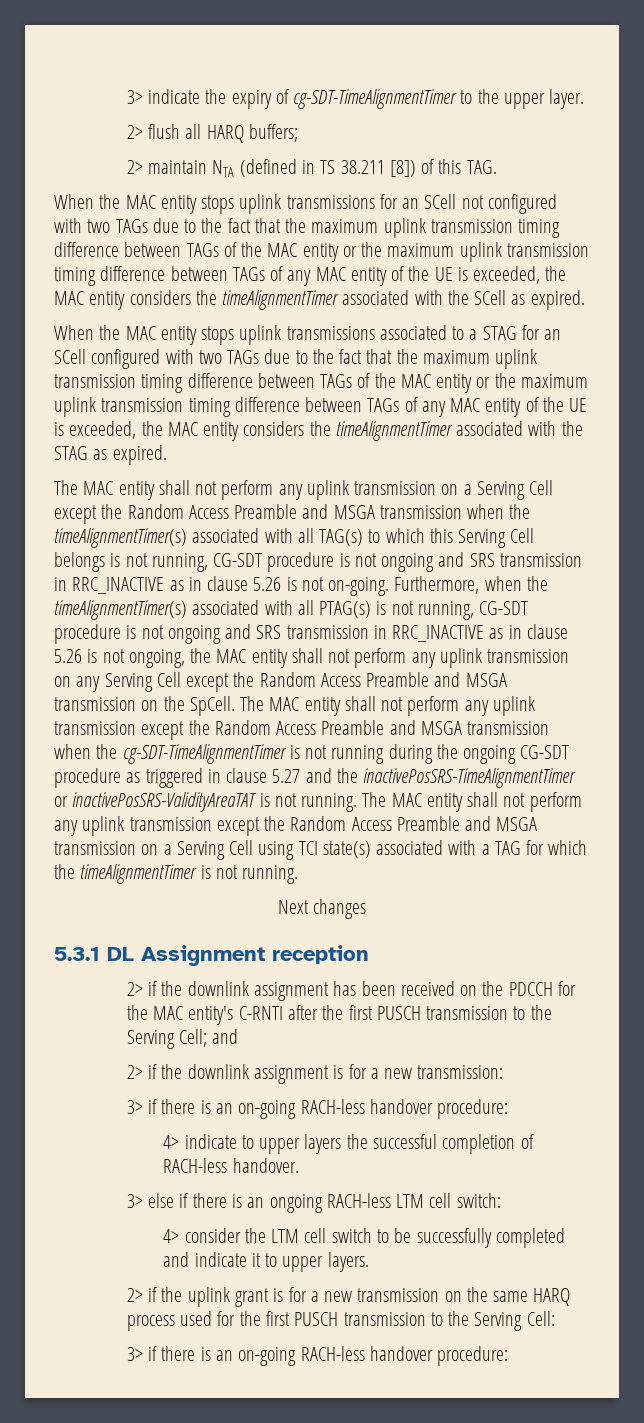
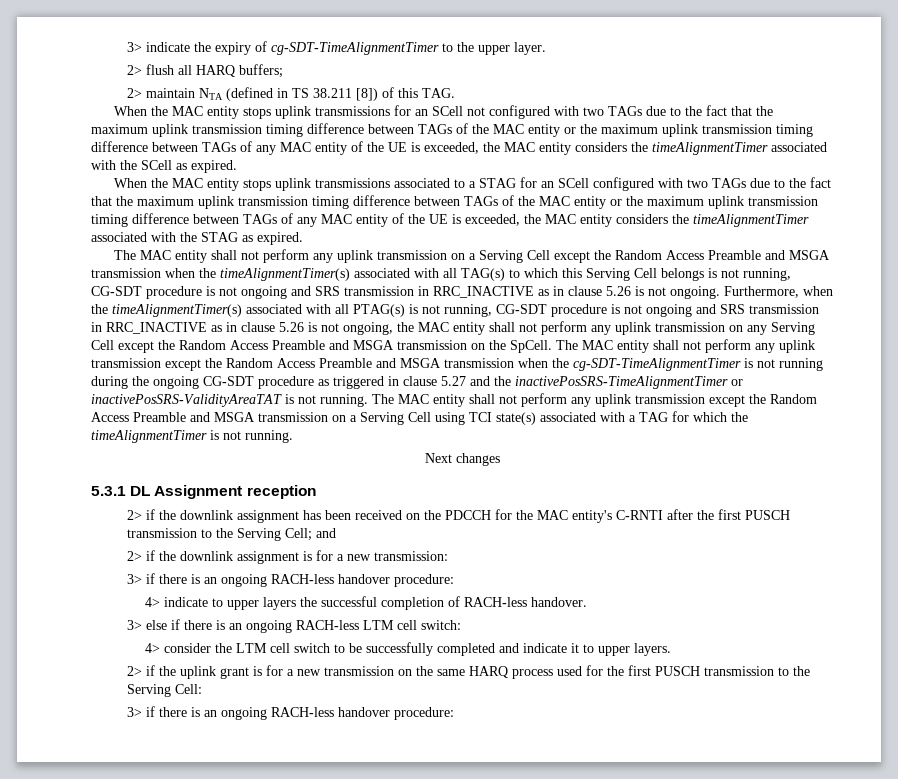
[328,577,390,596] on-going. -> [670,286,720,299] ongoing.
[238,1100,297,1119] on-going -> [220,574,267,587] ongoing
[238,1347,297,1366] on-going -> [220,707,267,720] ongoing

